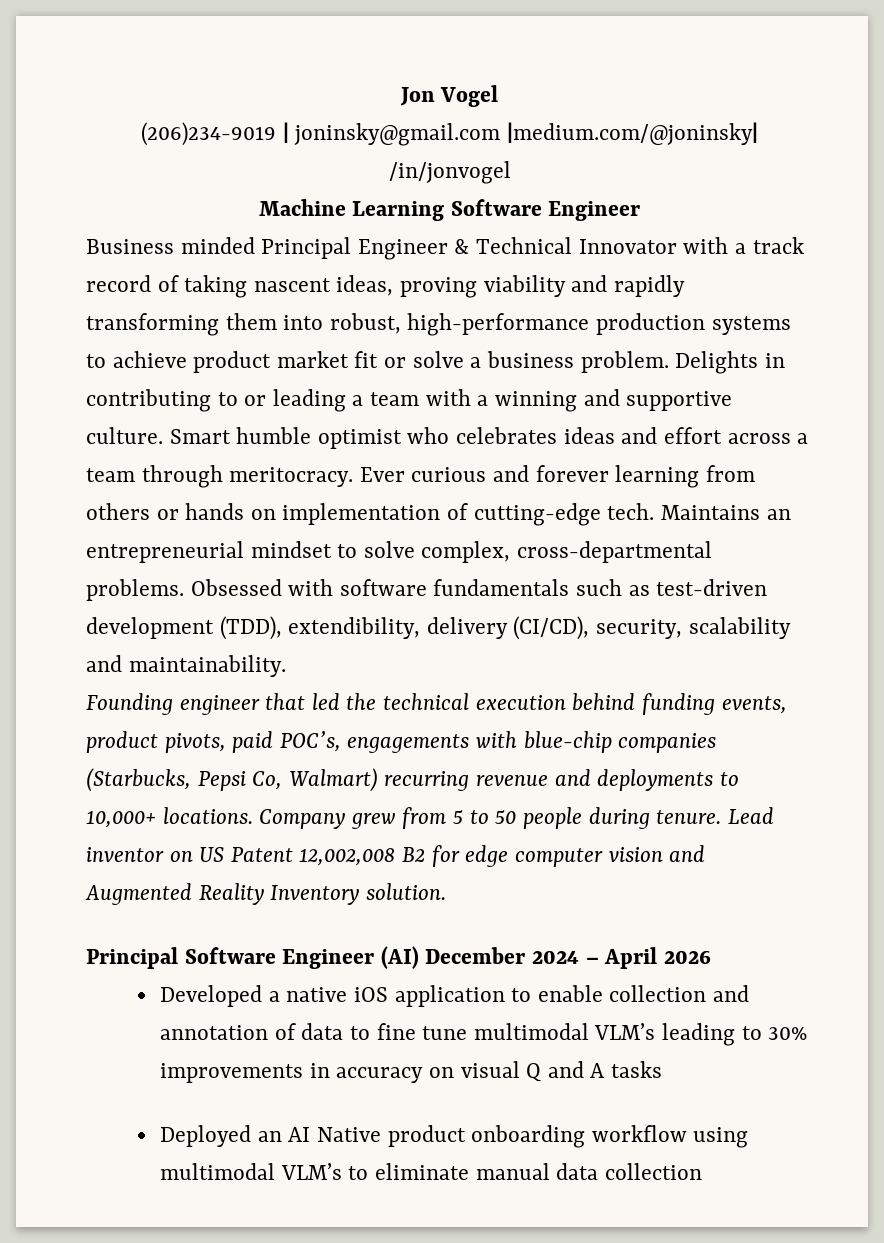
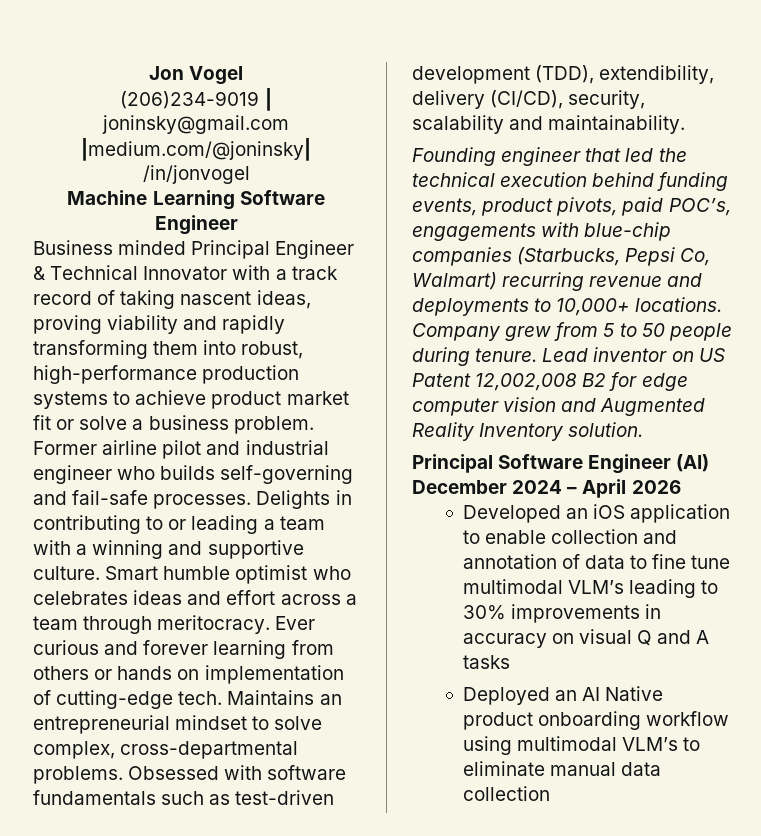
(669, 362) none -> [33,440,329,459] [33,465,354,484] [33,490,252,509] Former airline pilot and industrial engineer who builds self-governing and fail-safe processes.
[268,987,348,1002] a native -> [565,508,588,519] an

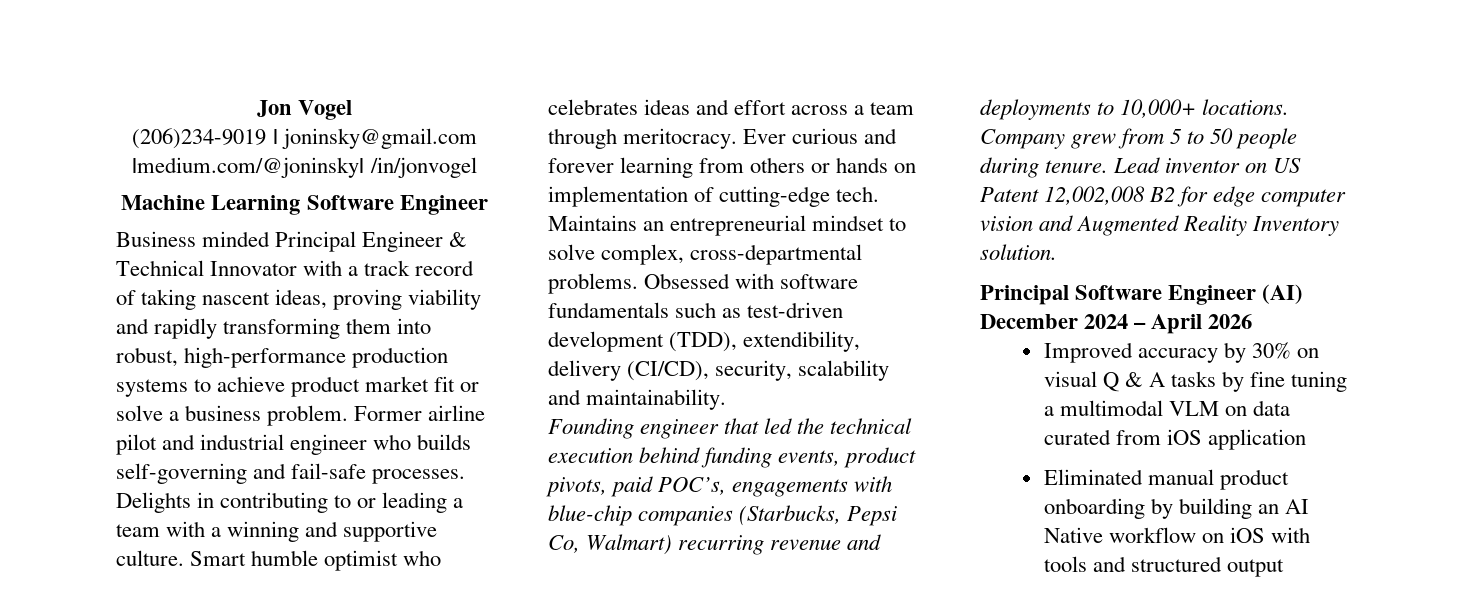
[462,504,730,523] [462,529,677,544] [462,554,731,569] [462,579,718,598] [462,604,661,623] [462,633,547,648] Developed an iOS application to enable collection and annotation of data to fine tune multimodal VLM’s leading to 30% improvements in accuracy -> [1043,342,1291,363] Improved accuracy by 30%
[657,630,692,644] and -> [1124,372,1143,387] &
[462,686,663,705] [462,711,729,730] [462,736,700,755] [462,761,661,776] [462,786,550,801] // Deployed an AI Native product onboarding workflow using multimodal VLM’s to eliminate manual data collection -> [1221,371,1348,392] [1043,400,1290,416] [1043,429,1306,450] [1043,469,1289,490] [1043,498,1309,519] [1043,527,1310,543] [1043,556,1284,577] by fine tuning a multimodal VLM on data curated from iOS application // Eliminated manual product onboarding by building an AI Native workflow on iOS with tools and structured output

